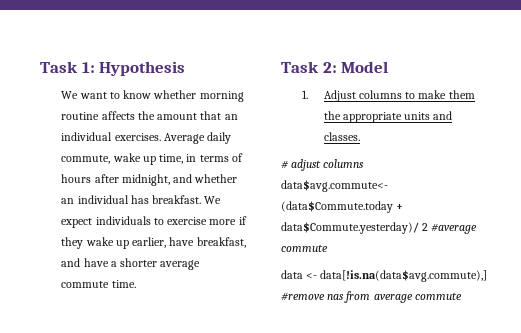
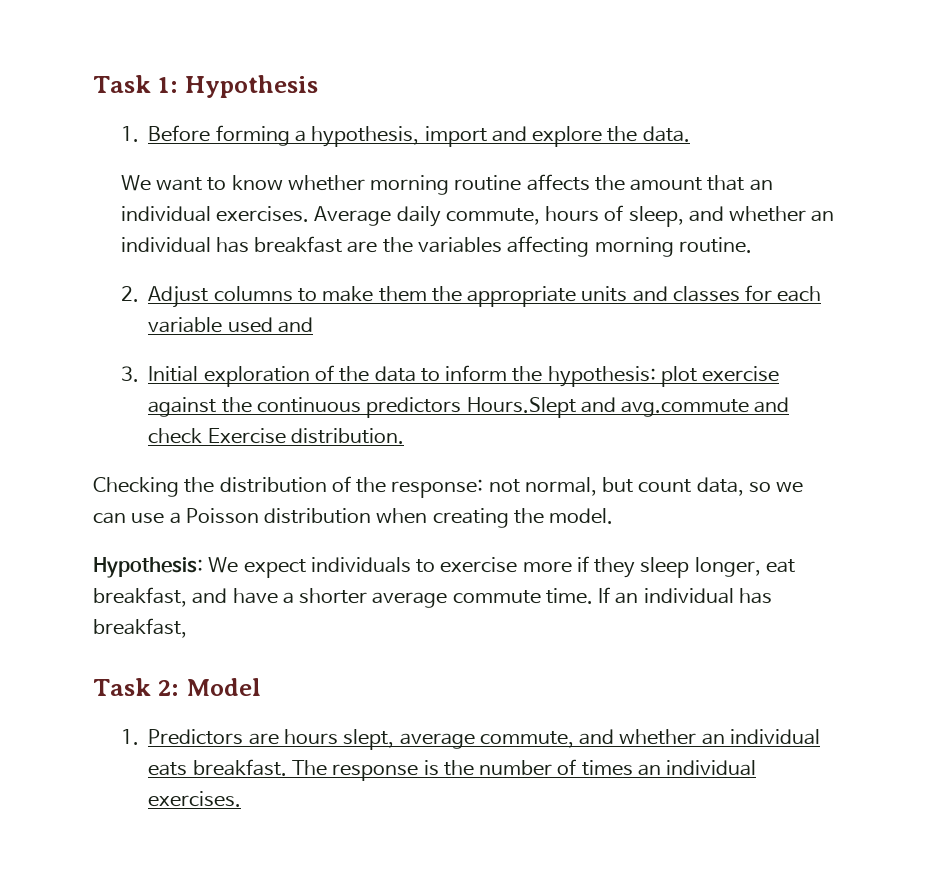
(186, 68) none -> [120,125,690,147] // 1. Before forming a hypothesis, import and explore the data.
[112,153,243,165] [61,174,170,186] wake up time, in terms of hours after midnight, -> [545,205,684,227] hours of sleep,
[152,195,222,204] [61,216,247,228] [61,237,246,249] [61,258,201,270] [61,280,136,288] [281,61,389,73] [302,90,309,99] breakfast. We expect individuals to exercise more if they wake up earlier, have breakfast, and have a shorter average commute time. // Task 2: Model // 1. -> [254,236,752,257] [120,286,139,302] breakfast are the variables affecting morning routine. // 2.
[323,132,360,141] [281,159,365,171] [281,180,388,192] [281,201,404,213] [281,222,478,234] [281,244,328,252] [281,270,488,282] [281,291,462,303] classes. // # adjust columns // data$avg.commute<- (data$Commute.today + data$Commute.yesterday)/ 2 #average commute // data <- data[!is.na(data$avg.commute),] #remove nas from average commute -> [672,285,822,302] [148,317,314,333] [120,365,780,387] [148,397,790,418] [148,428,405,444] [93,476,804,498] [93,508,614,528] [93,556,795,578] [93,587,772,608] [93,618,187,638] [93,678,261,696] [120,729,820,750] [148,759,757,781] [148,791,242,807] classes for each variable used and // 3. Initial exploration of the data to inform the hypothesis: plot exercise against the continuous predictors Hours.Slept and avg.commute and check Exercise distribution. // Checking the distribution of the response: not normal, but count data, so we can use a Poisson distribution when creating the model. // Hypothesis: We expect individuals to exercise more if they sleep longer, eat breakfast, and have a shorter average commute time. If an individual has breakfast, // Task 2: Model // 1. Predictors are hours slept, average commute, and whether an individual eats breakfast. The response is the number of times an individual exercises.

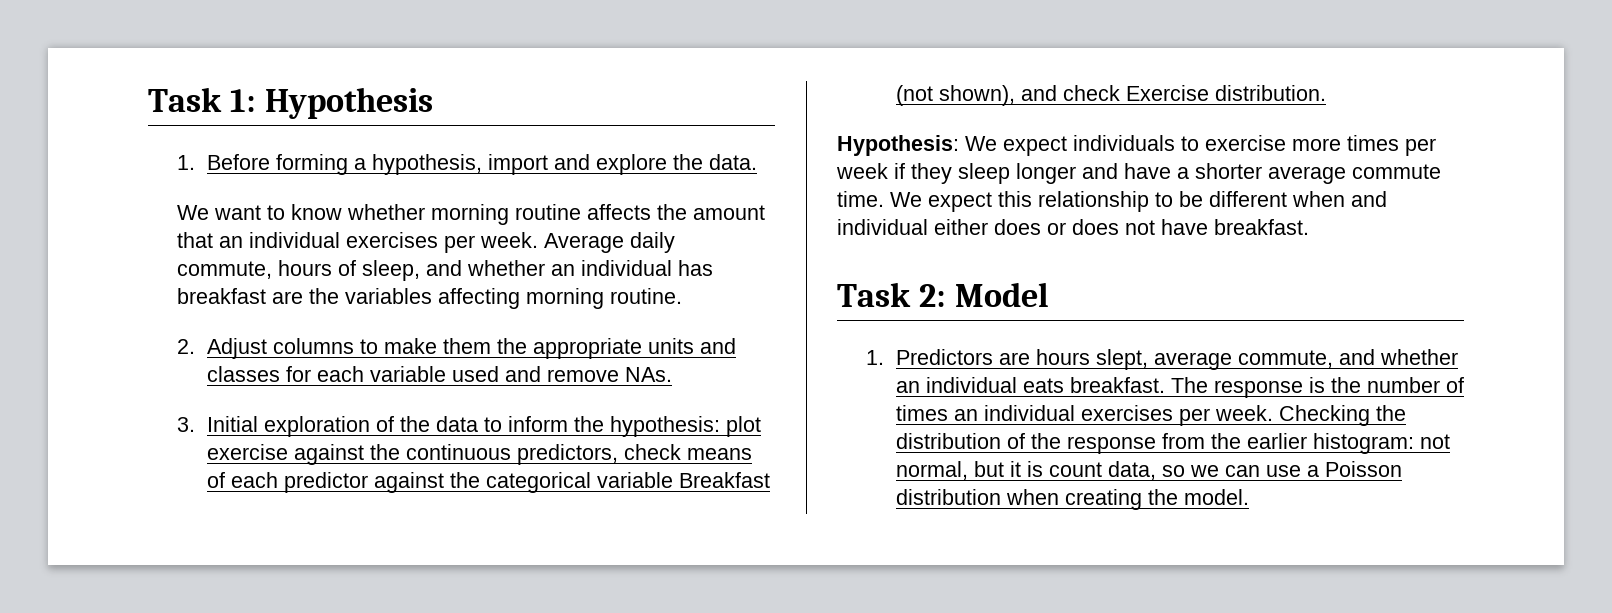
[215,206,309,222] exercises. -> [346,232,539,253] exercises per week.
(314, 325) none -> [546,367,672,382] remove NAs.
[366,397,790,418] [148,428,405,444] [93,476,804,498] [93,508,614,528] predictors Hours.Slept and avg.commute and check Exercise distribution. // Checking the distribution of the response: not normal, but count data, so we can use a Poisson distribution when creating the model. -> [516,444,752,465] [206,472,770,493] [895,85,1326,106] predictors, check means of each predictor against the categorical variable Breakfast (not shown), and check Exercise distribution.
[576,556,795,578] [93,587,187,607] if they sleep longer, eat breakfast, -> [1347,135,1436,156] [836,163,1076,184] times per week if they sleep longer
[598,587,772,604] [93,618,187,638] If an individual has breakfast, -> [890,191,1387,212] [837,219,1309,235] We expect this relationship to be different when and individual either does or does not have breakfast.
[148,791,242,807] exercises. -> [1080,405,1406,426] [895,433,1450,454] [895,461,1402,480] [895,489,1249,510] exercises per week. Checking the distribution of the response from the earlier histogram: not normal, but it is count data, so we can use a Poisson distribution when creating the model.

